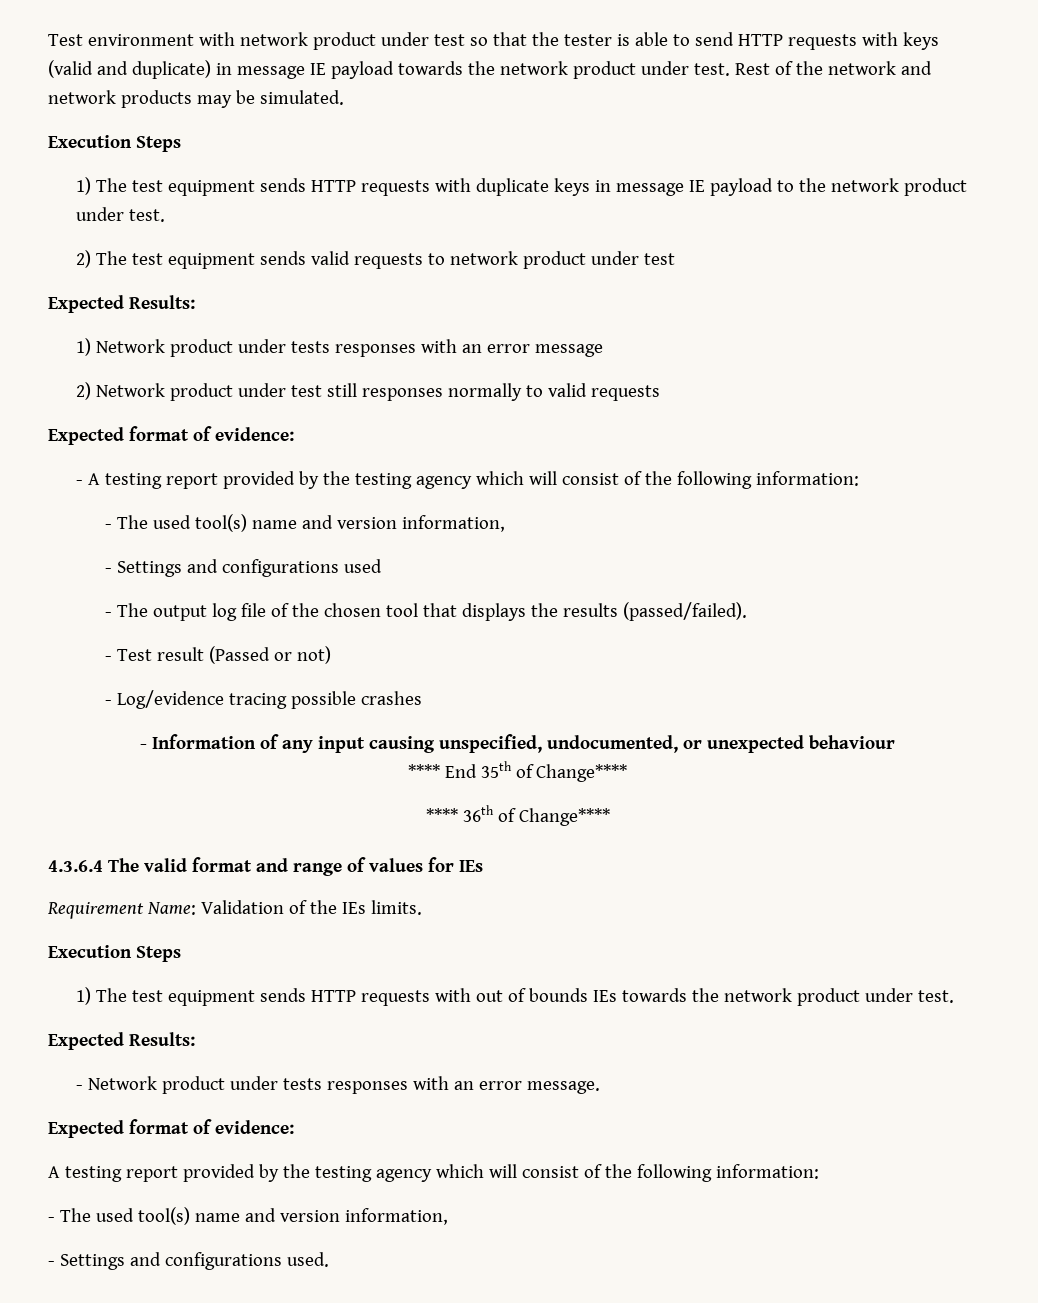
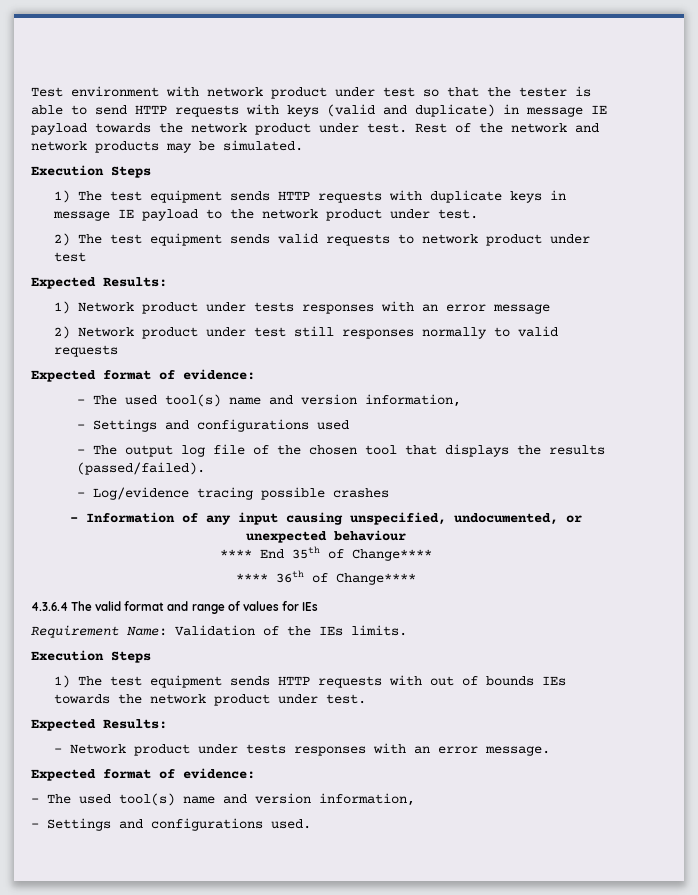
[76,471,860,489] // - A testing report provided by the testing agency which will consist of the following information: -> (255, 374) none
[104,646,331,664] // - Test result (Passed or not) -> (205, 468) none
[48,1164,819,1182] // A testing report provided by the testing agency which will consist of the following information: -> (255, 773) none

